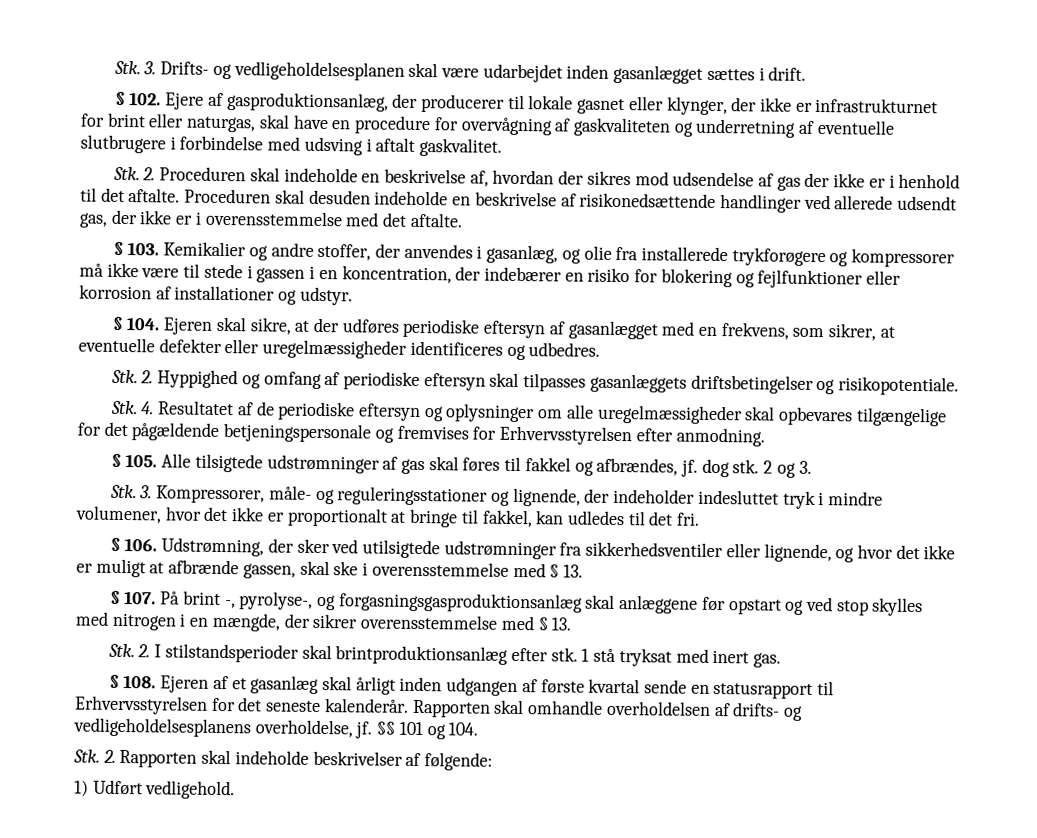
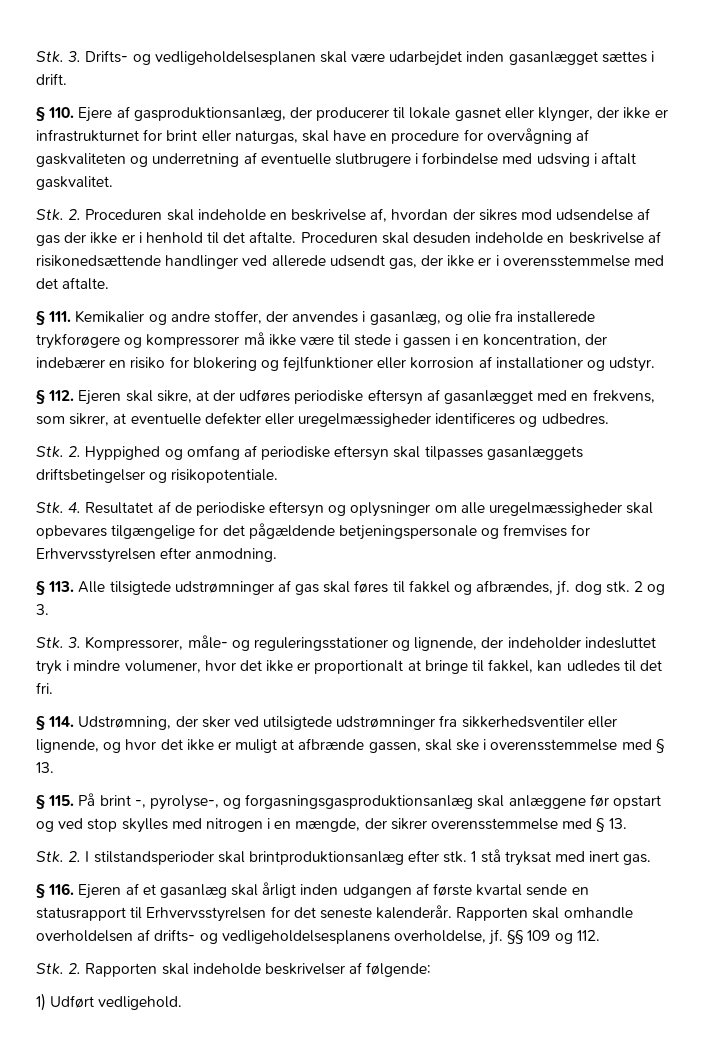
[129,92,162,106] 102. -> [48,107,75,118] 110.
[127,242,160,256] 103. -> [48,311,72,322] 111.
[126,317,161,331] 104. -> [48,390,75,401] 112.
[125,454,158,468] 105. -> [48,581,75,592] 113.
[124,538,158,552] 106. -> [48,716,75,727] 114.
[124,591,157,605] 107. -> [48,795,75,806] 115.
[123,675,157,689] 108. -> [48,883,75,895] 116.
[398,721,479,740] 101 og 104. -> [527,930,600,944] 109 og 112.

